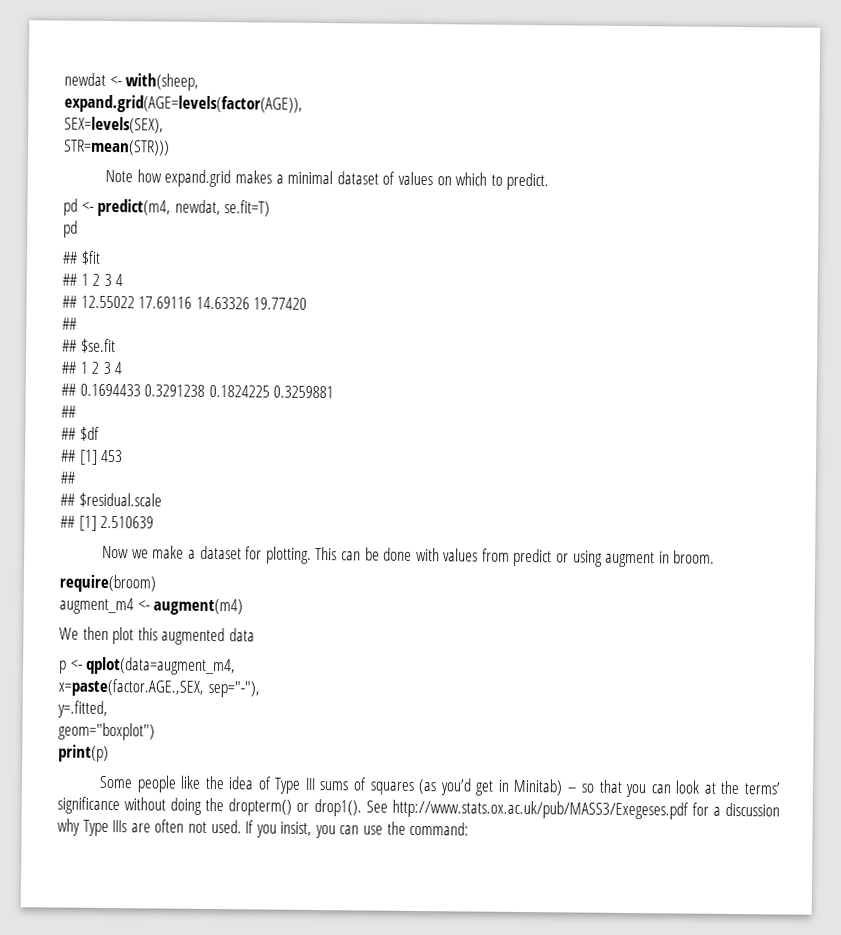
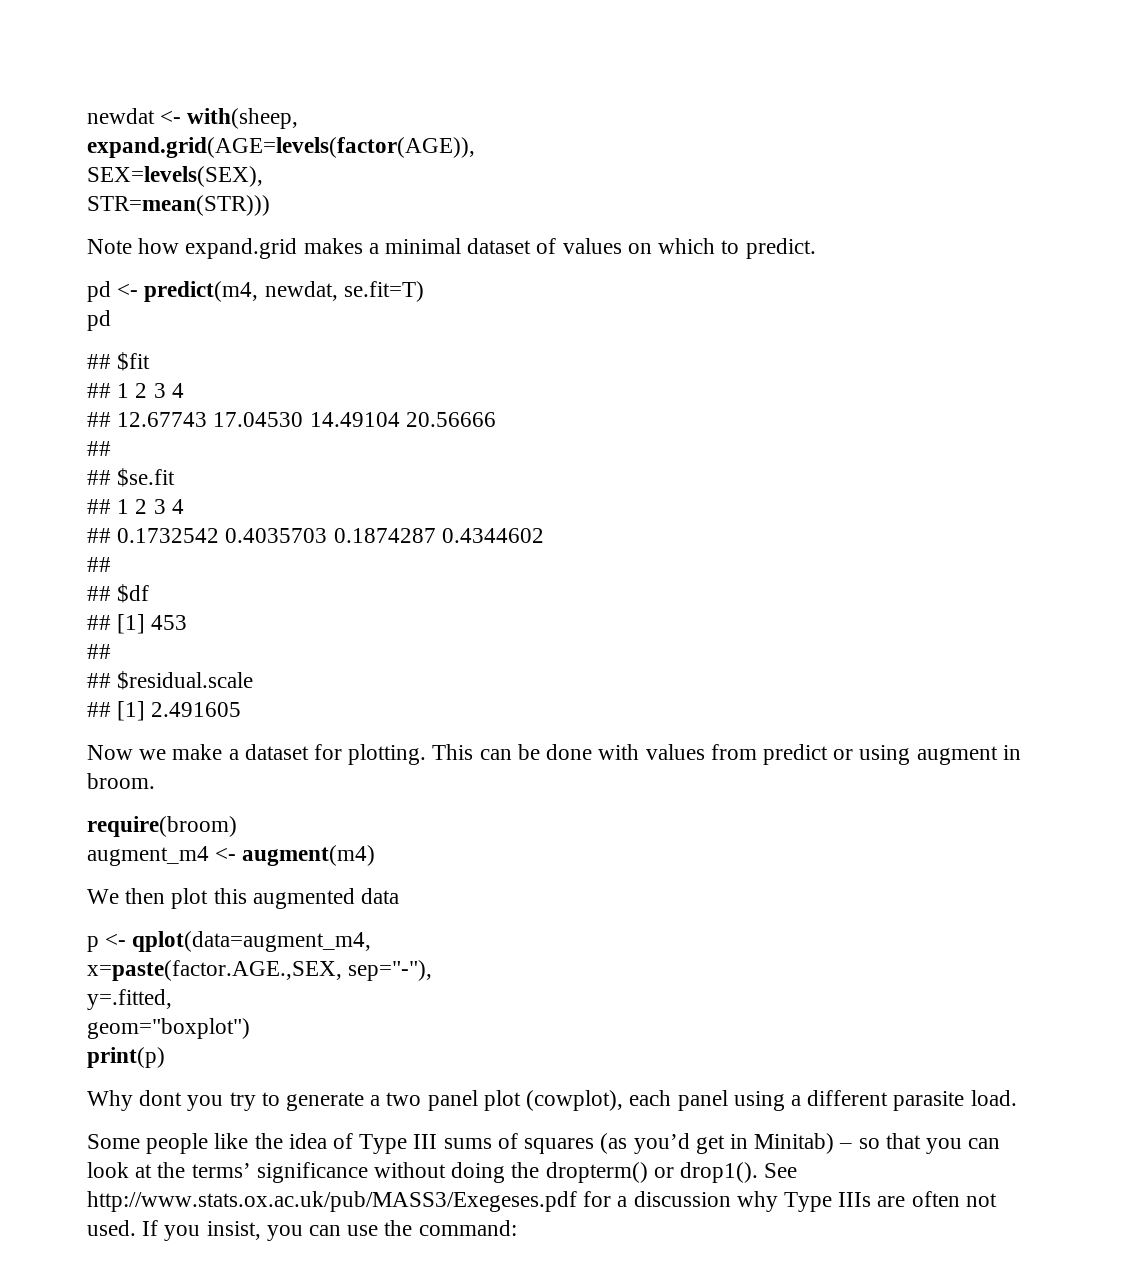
[80,295,308,310] 12.55022 17.69116 14.63326 19.77420 -> [117,412,496,427] 12.67743 17.04530 14.49104 20.56666
[79,383,335,399] 0.1694433 0.3291238 0.1824225 0.3259881 -> [117,528,544,543] 0.1732542 0.4035703 0.1874287 0.4344602
[100,515,155,529] 2.510639 -> [151,702,242,717] 2.491605
(109, 753) none -> [87,1090,1017,1111] // Why dont you try to generate a two panel plot (cowplot), each panel using a different parasite load.

